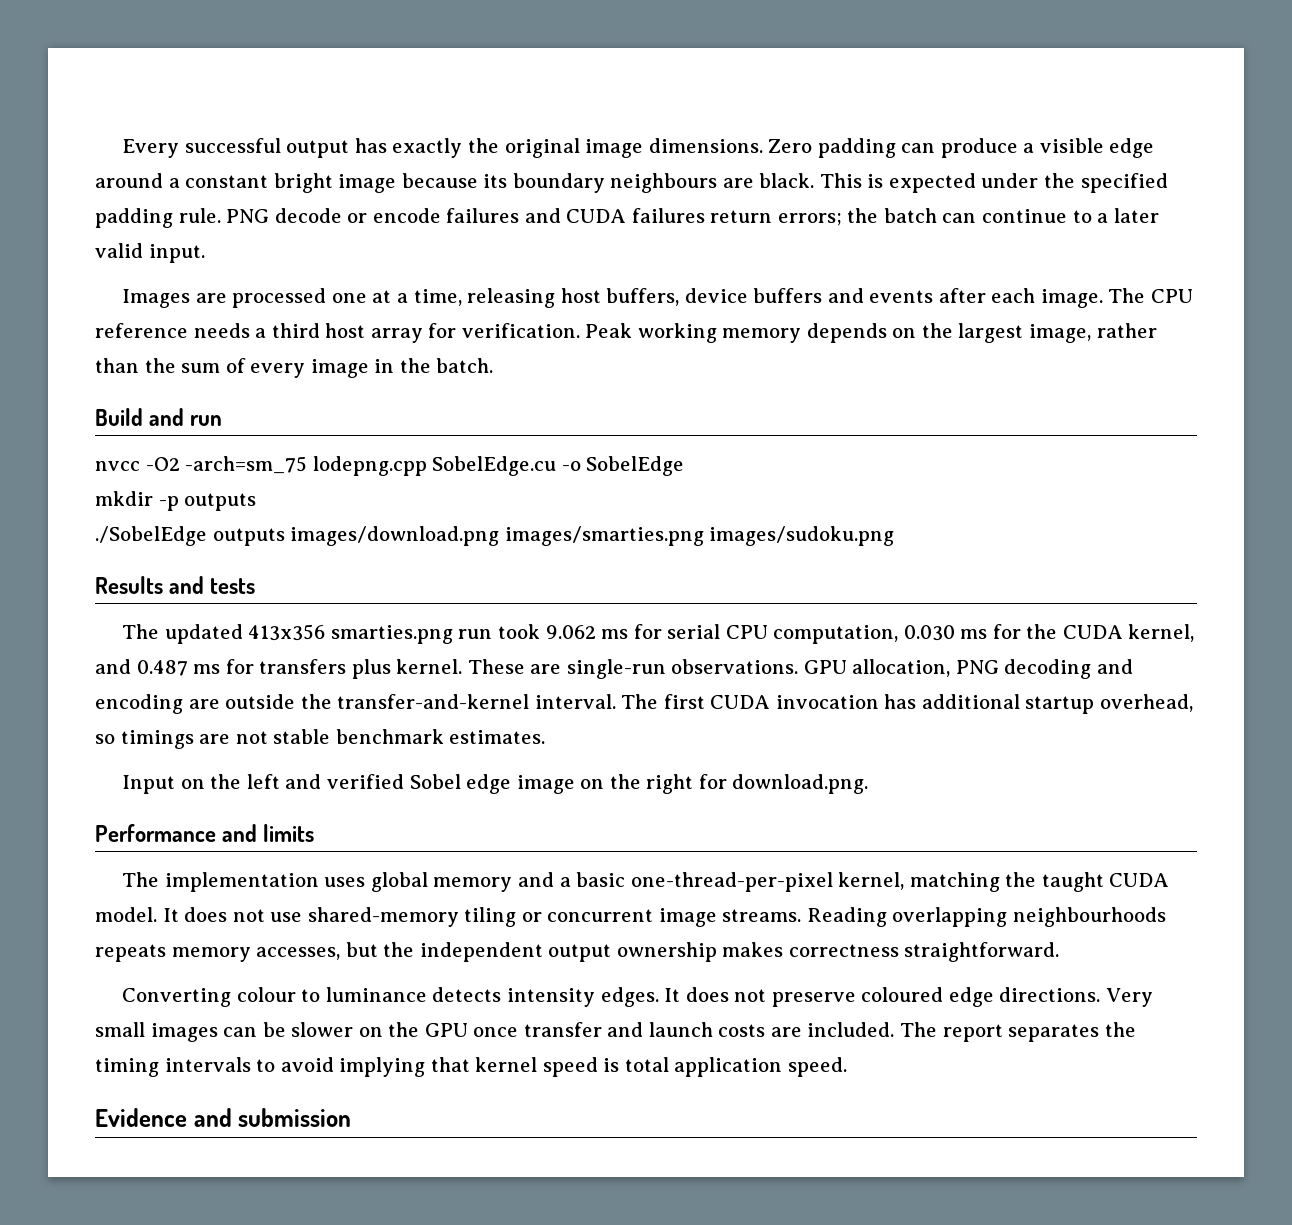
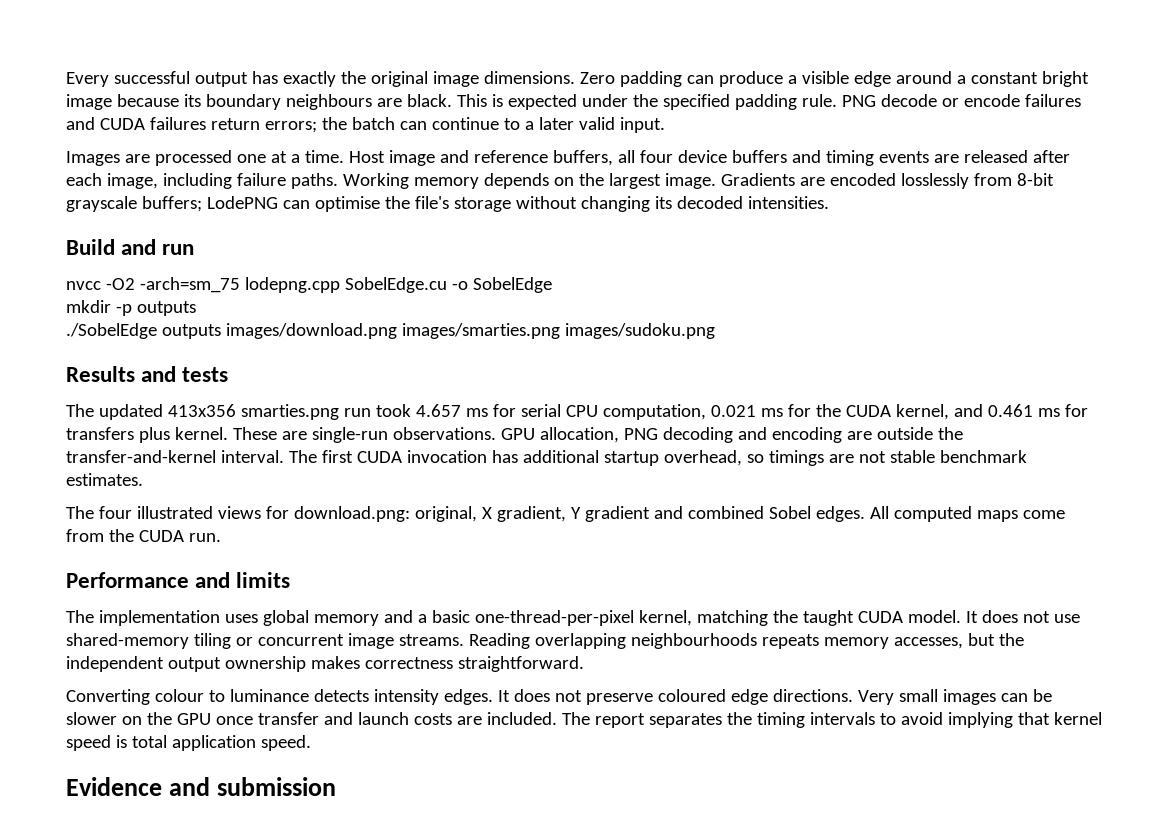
[413,288,1193,308] [95,323,717,343] time, releasing host buffers, device buffers and events after each image. The CPU reference needs a third host array for verification. Peak working -> [304,150,1070,166] [66,173,409,189] time. Host image and reference buffers, all four device buffers and timing events are released after each image, including failure paths. Working
[1029,323,1157,343] [95,358,494,378] image, rather than the sum of every image in the batch. -> [664,173,1054,189] [66,196,829,212] image. Gradients are encoded losslessly from 8-bit grayscale buffers; LodePNG can optimise the file's storage without changing its decoded intensities.
[545,625,596,639] 9.062 -> [415,404,461,417] 4.657
[903,625,955,641] 0.030 -> [710,405,756,417] 0.021
[136,660,188,676] 0.487 -> [987,404,1033,417] 0.461
[122,774,869,794] Input on the left and verified Sobel edge image on the right for download.png. -> [66,506,1065,522] [66,529,221,542] The four illustrated views for download.png: original, X gradient, Y gradient and combined Sobel edges. All computed maps come from the CUDA run.

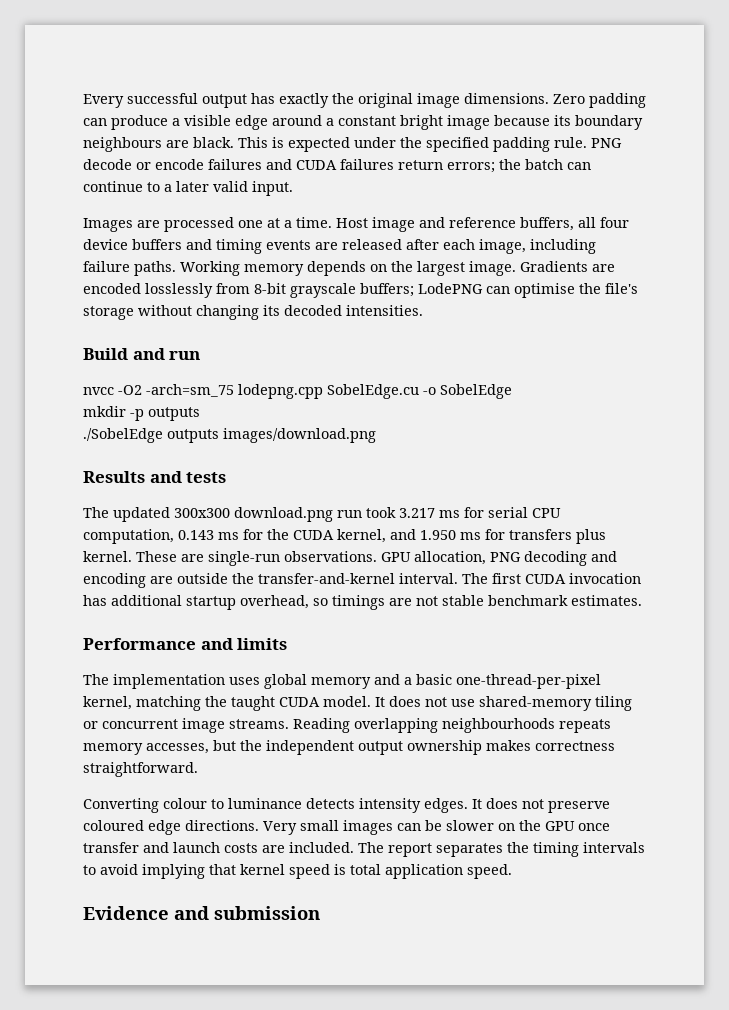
[401,323,715,339] images/smarties.png images/sudoku.png -> (376, 435) none
[167,404,339,420] 413x356 smarties.png -> [174,507,333,522] 300x300 download.png
[415,404,461,417] 4.657 -> [399,508,435,518] 3.217
[710,405,756,417] 0.021 -> [178,530,214,540] 0.143
[987,404,1033,417] 0.461 -> [420,530,456,540] 1.950
[66,506,1065,522] [66,529,221,542] // The four illustrated views for download.png: original, X gradient, Y gradient and combined Sobel edges. All computed maps come from the CUDA run. -> (642, 600) none

